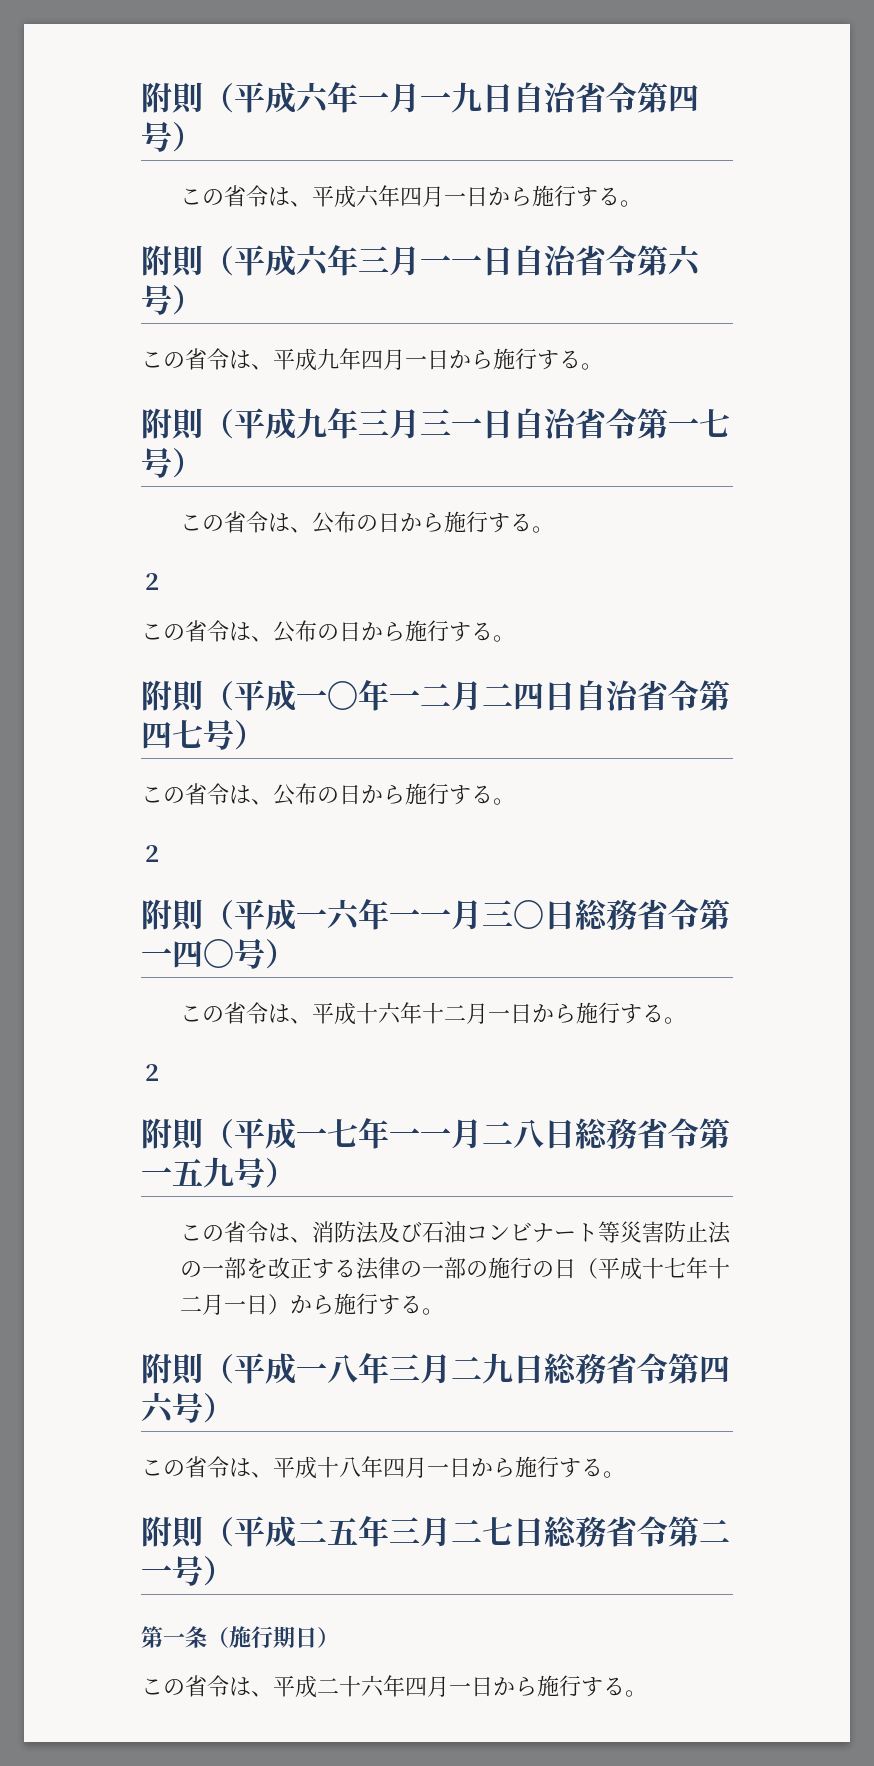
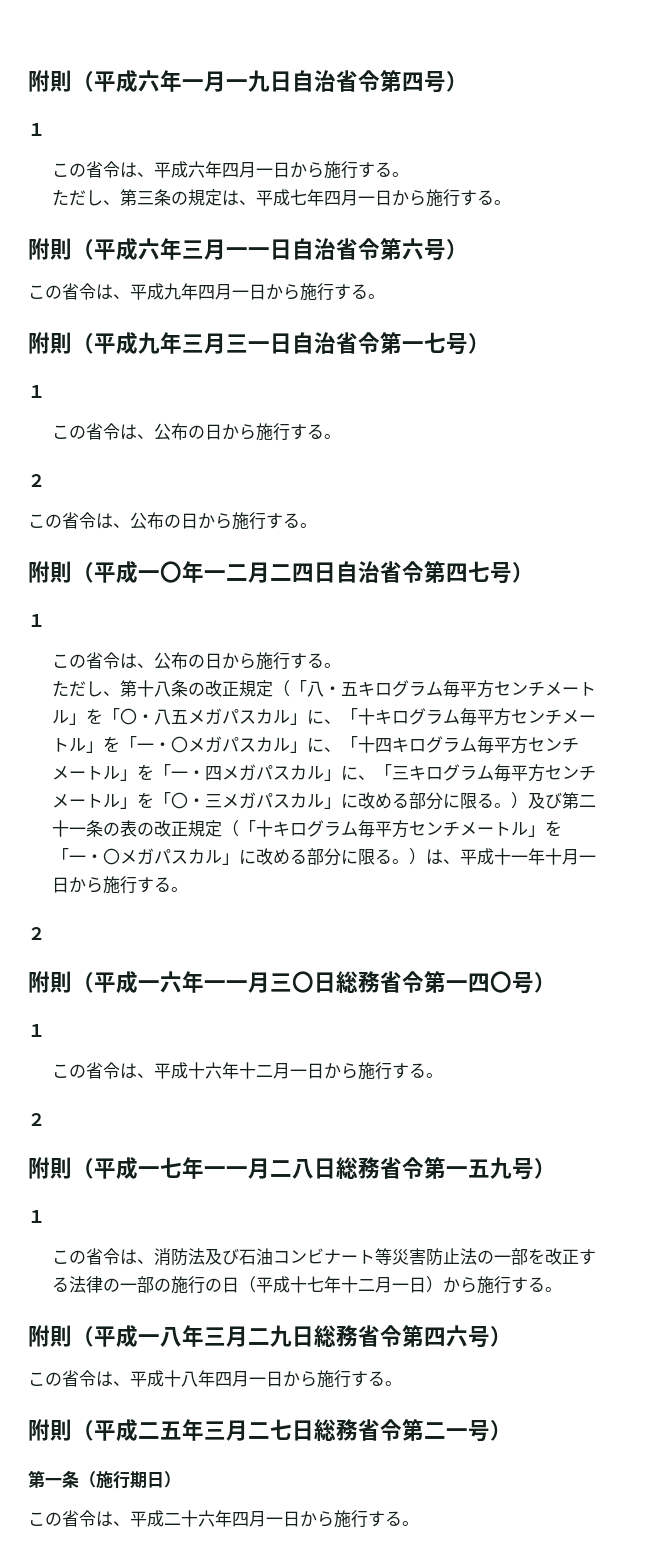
(203, 137) none -> [28,123,45,136] // １
(643, 203) none -> [51,189,511,207] // ただし、第三条の規定は、平成七年四月一日から施行する。
(203, 463) none -> [28,385,45,398] // １
[141,783,515,806] // この省令は、公布の日から施行する。 -> [28,614,45,627] [51,652,341,670] [51,680,596,698] [51,708,596,726] [51,736,579,754] [51,764,596,782] [51,792,596,810] [51,820,562,838] [51,848,596,866] [51,876,188,894] // １ // この省令は、公布の日から施行する。 // ただし、第十八条の改正規定（「八・五キログラム毎平方センチメートル」を「〇・八五メガパスカル」に、「十キログラム毎平方センチメートル」を「一・〇メガパスカル」に、「十四キログラム毎平方センチメートル」を「一・四メガパスカル」に、「三キログラム毎平方センチメートル」を「〇・三メガパスカル」に改める部分に限る。）及び第二十一条の表の改正規定（「十キログラム毎平方センチメートル」を「一・〇メガパスカル」に改める部分に限る。）は、平成十一年十月一日から施行する。
(296, 954) none -> [28,1024,45,1037] // １
(296, 1173) none -> [28,1210,45,1223] // １

